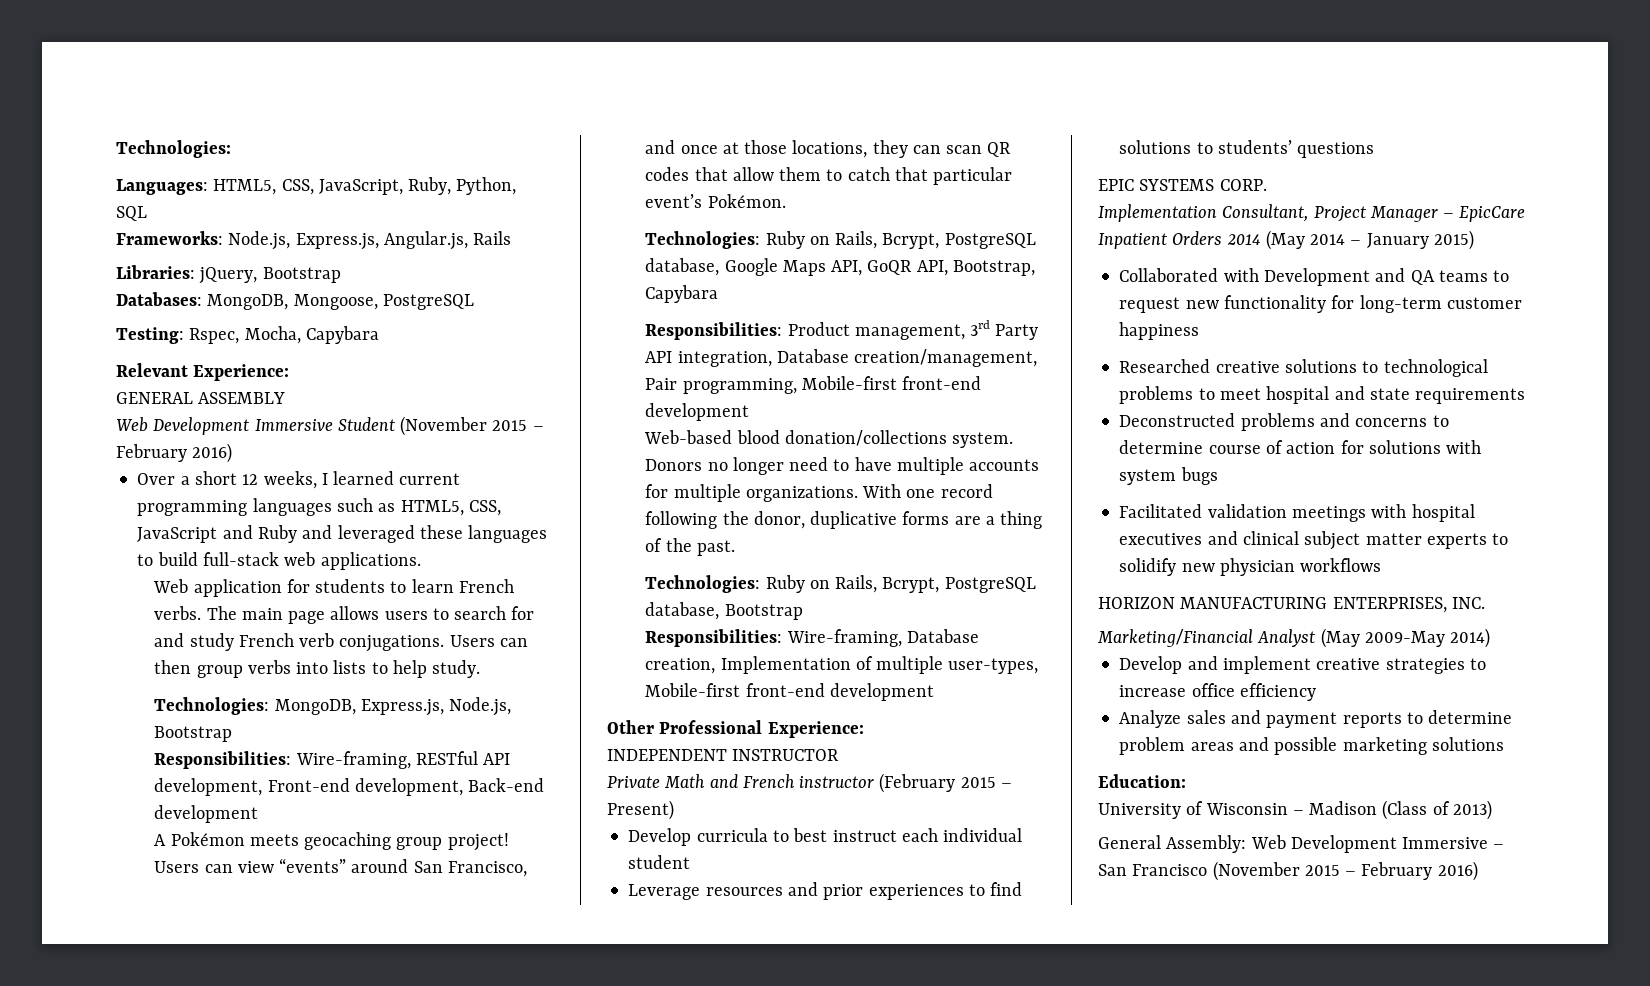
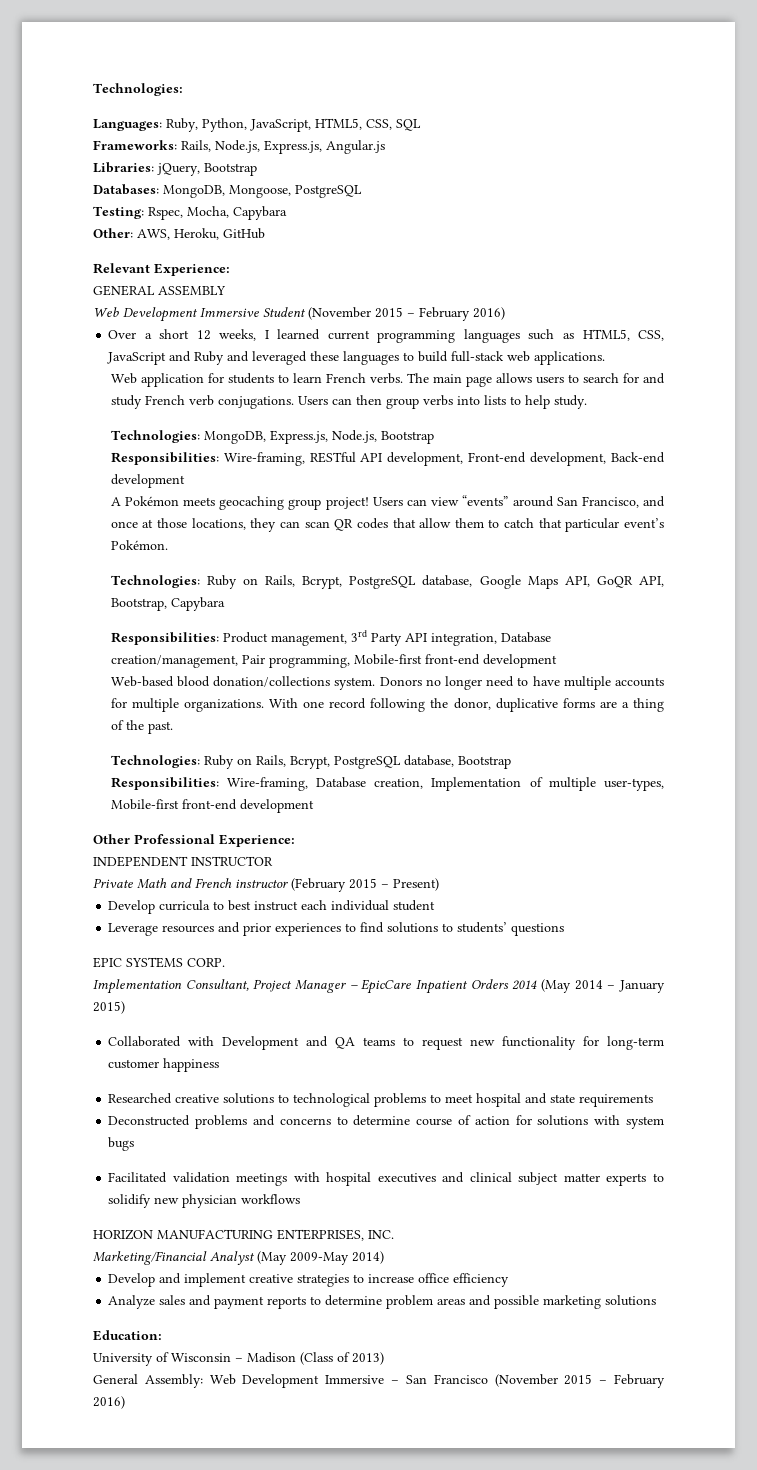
[213,177,517,195] HTML5, CSS, JavaScript, Ruby, Python, -> [166,118,392,132] Ruby, Python, JavaScript, HTML5, CSS,
(223, 238) none -> [181,140,211,152] Rails,
[383,231,512,250] Angular.js, Rails -> [326,140,385,154] Angular.js
(379, 335) none -> [93,228,265,240] // Other: AWS, Heroku, GitHub

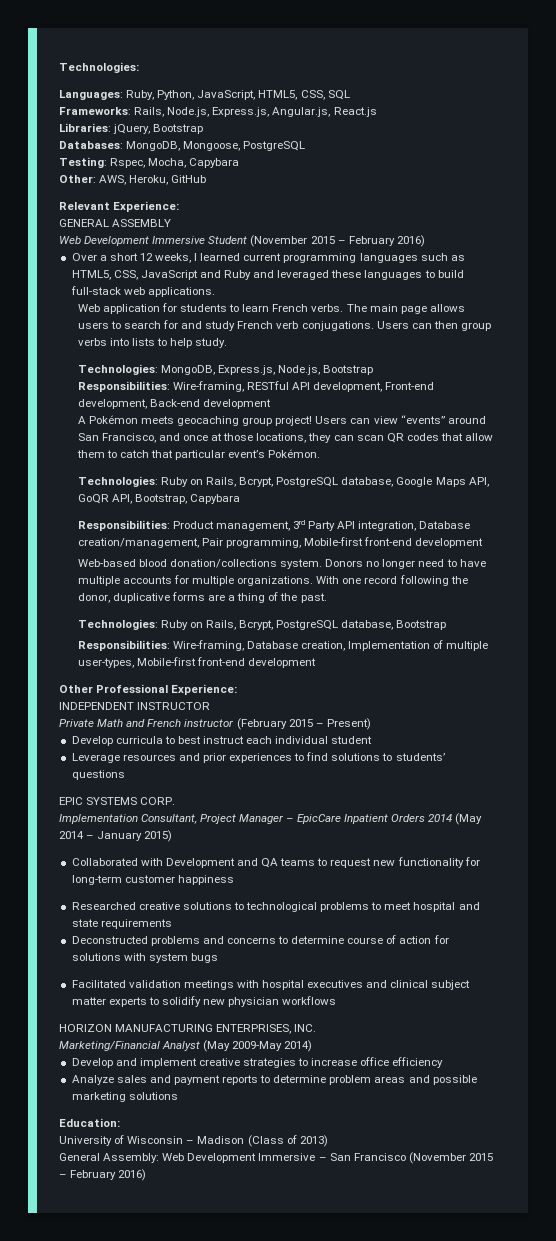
[326,140,385,154] Angular.js -> [272,107,377,117] Angular.js, React.js

